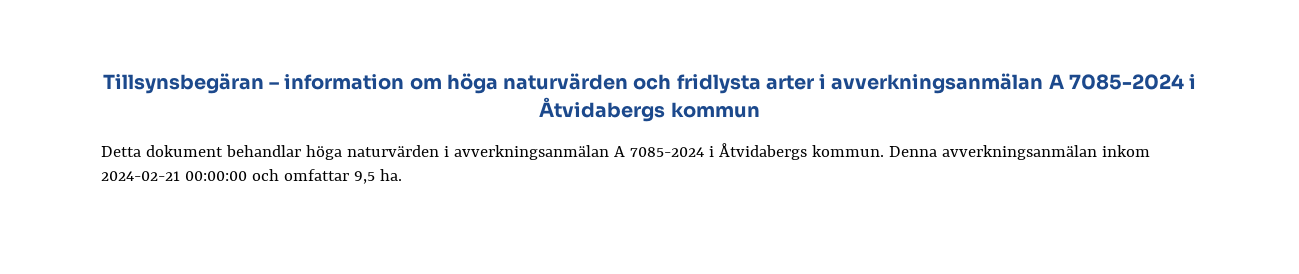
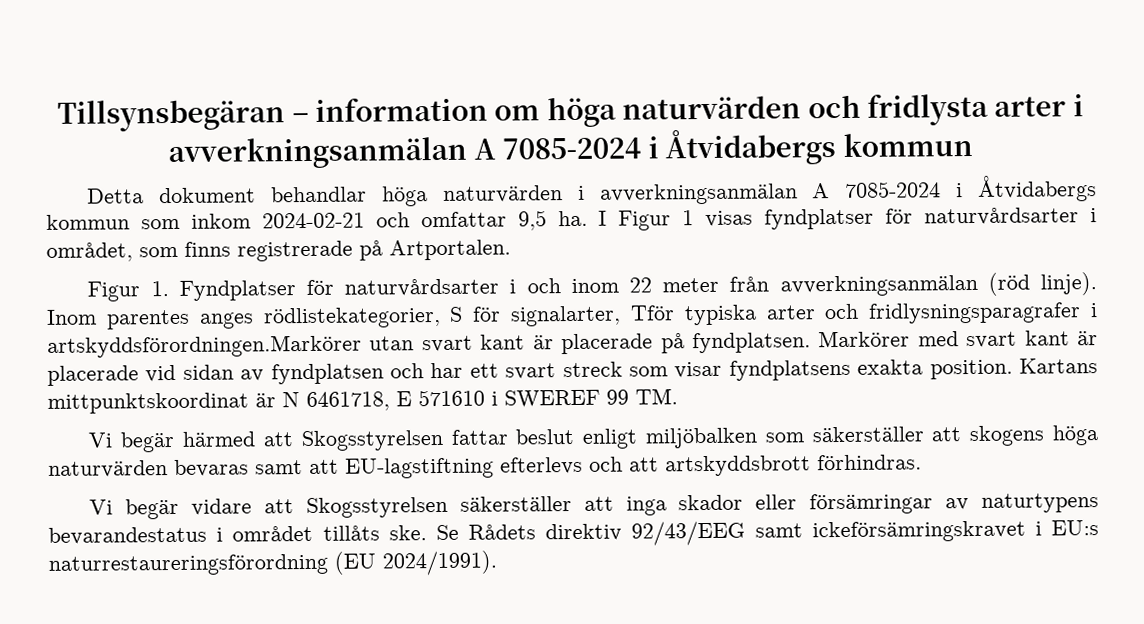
[811,145,1097,160] kommun. Denna avverkningsanmälan -> [46,214,180,230] kommun som
[184,171,247,181] 00:00:00 -> (365, 220) none
(402, 175) none -> [598,207,1097,231] [46,239,511,262] [87,272,1097,302] [46,302,1099,330] [47,330,1098,358] [47,358,1098,386] [47,388,678,414] [88,425,1099,453] [48,454,922,479] [89,493,1100,520] [48,520,1099,546] [48,550,497,576] I Figur 1 visas fyndplatser för naturvårdsarter i området, som finns registrerade på Artportalen. // Figur 1. Fyndplatser för naturvårdsarter i och inom 22 meter från avverkningsanmälan (röd linje). Inom parentes anges rödlistekategorier, S för signalarter, Tför typiska arter och fridlysningsparagrafer i artskyddsförordningen.Markörer utan svart kant är placerade på fyndplatsen. Markörer med svart kant är placerade vid sidan av fyndplatsen och har ett svart streck som visar fyndplatsens exakta position. Kartans mittpunktskoordinat är N 6461718, E 571610 i SWEREF 99 TM. // Vi begär härmed att Skogsstyrelsen fattar beslut enligt miljöbalken som säkerställer att skogens höga naturvärden bevaras samt att EU-lagstiftning efterlevs och att artskyddsbrott förhindras. // Vi begär vidare att Skogsstyrelsen säkerställer att inga skador eller försämringar av naturtypens bevarandestatus i området tillåts ske. Se Rådets direktiv 92/43/EEG samt ickeförsämringskravet i EU:s naturrestaureringsförordning (EU 2024/1991).

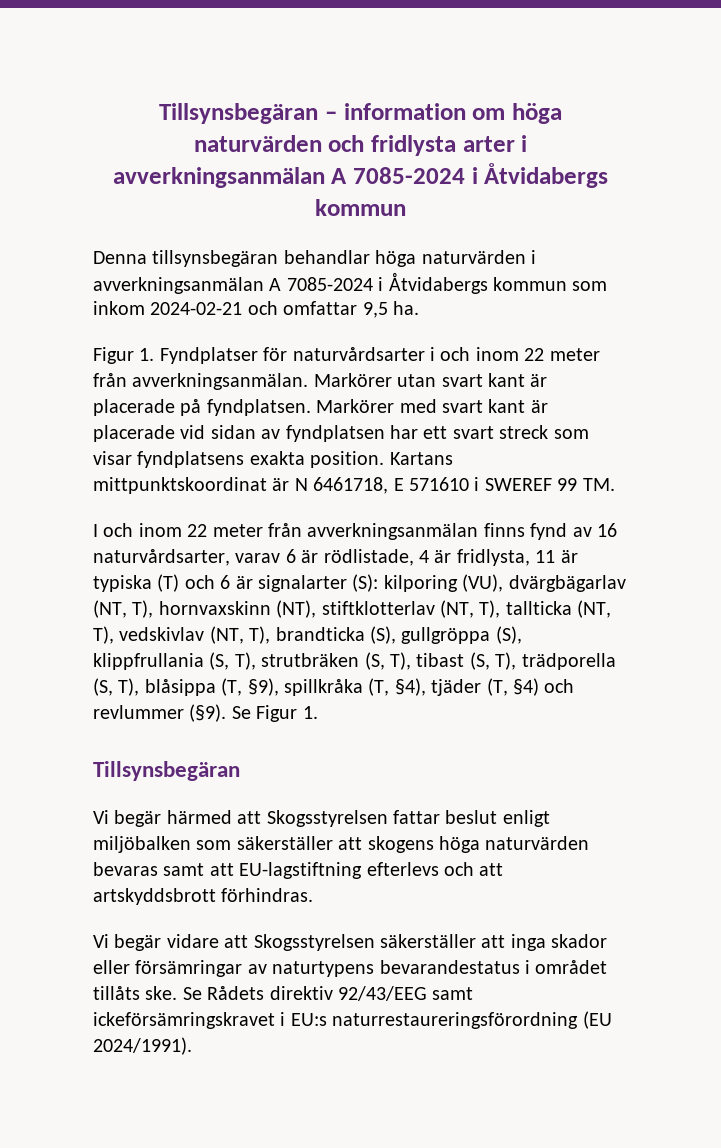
[87,187,257,204] Detta dokument -> [93,250,279,267] Denna tillsynsbegäran
[598,207,1097,231] [46,239,511,262] I Figur 1 visas fyndplatser för naturvårdsarter i området, som finns registrerade på Artportalen. -> (419, 308) none
[779,272,1097,297] [46,302,1099,330] [47,334,362,358] avverkningsanmälan (röd linje). Inom parentes anges rödlistekategorier, S för signalarter, Tför typiska arter och fridlysningsparagrafer i artskyddsförordningen.Markörer -> [132,373,392,390] avverkningsanmälan. Markörer
[390,363,424,379] och -> (385, 433) none
(678, 396) none -> [93,523,617,540] [93,549,578,566] [93,574,626,592] [93,600,612,618] [93,626,522,644] [93,652,616,670] [93,678,575,696] [93,704,318,722] [93,761,240,781] // I och inom 22 meter från avverkningsanmälan finns fynd av 16 naturvårdsarter, varav 6 är rödlistade, 4 är fridlysta, 11 är typiska (T) och 6 är signalarter (S): kilporing (VU), dvärgbägarlav (NT, T), hornvaxskinn (NT), stiftklotterlav (NT, T), tallticka (NT, T), vedskivlav (NT, T), brandticka (S), gullgröppa (S), klippfrullania (S, T), strutbräken (S, T), tibast (S, T), trädporella (S, T), blåsippa (T, §9), spillkråka (T, §4), tjäder (T, §4) och revlummer (§9). Se Figur 1. // Tillsynsbegäran

